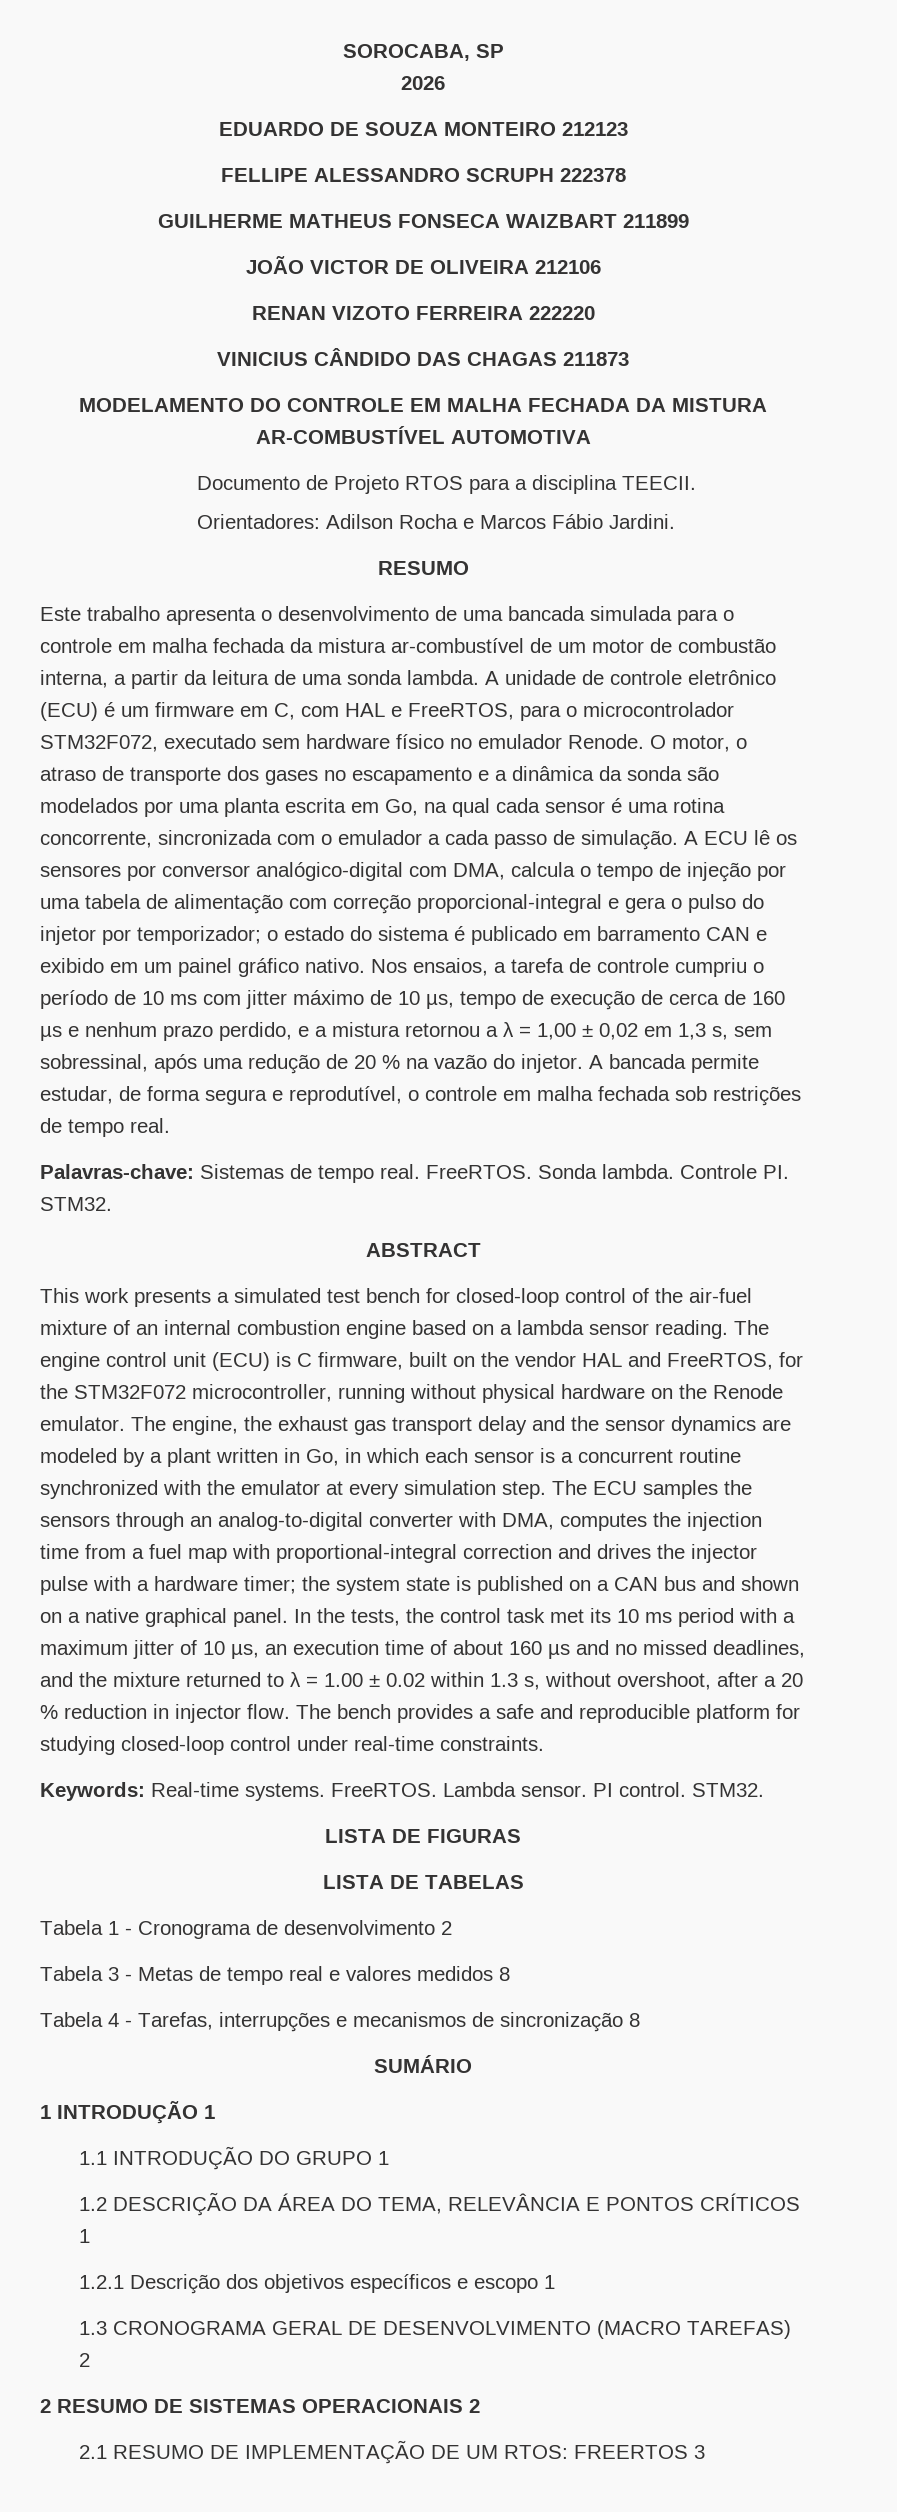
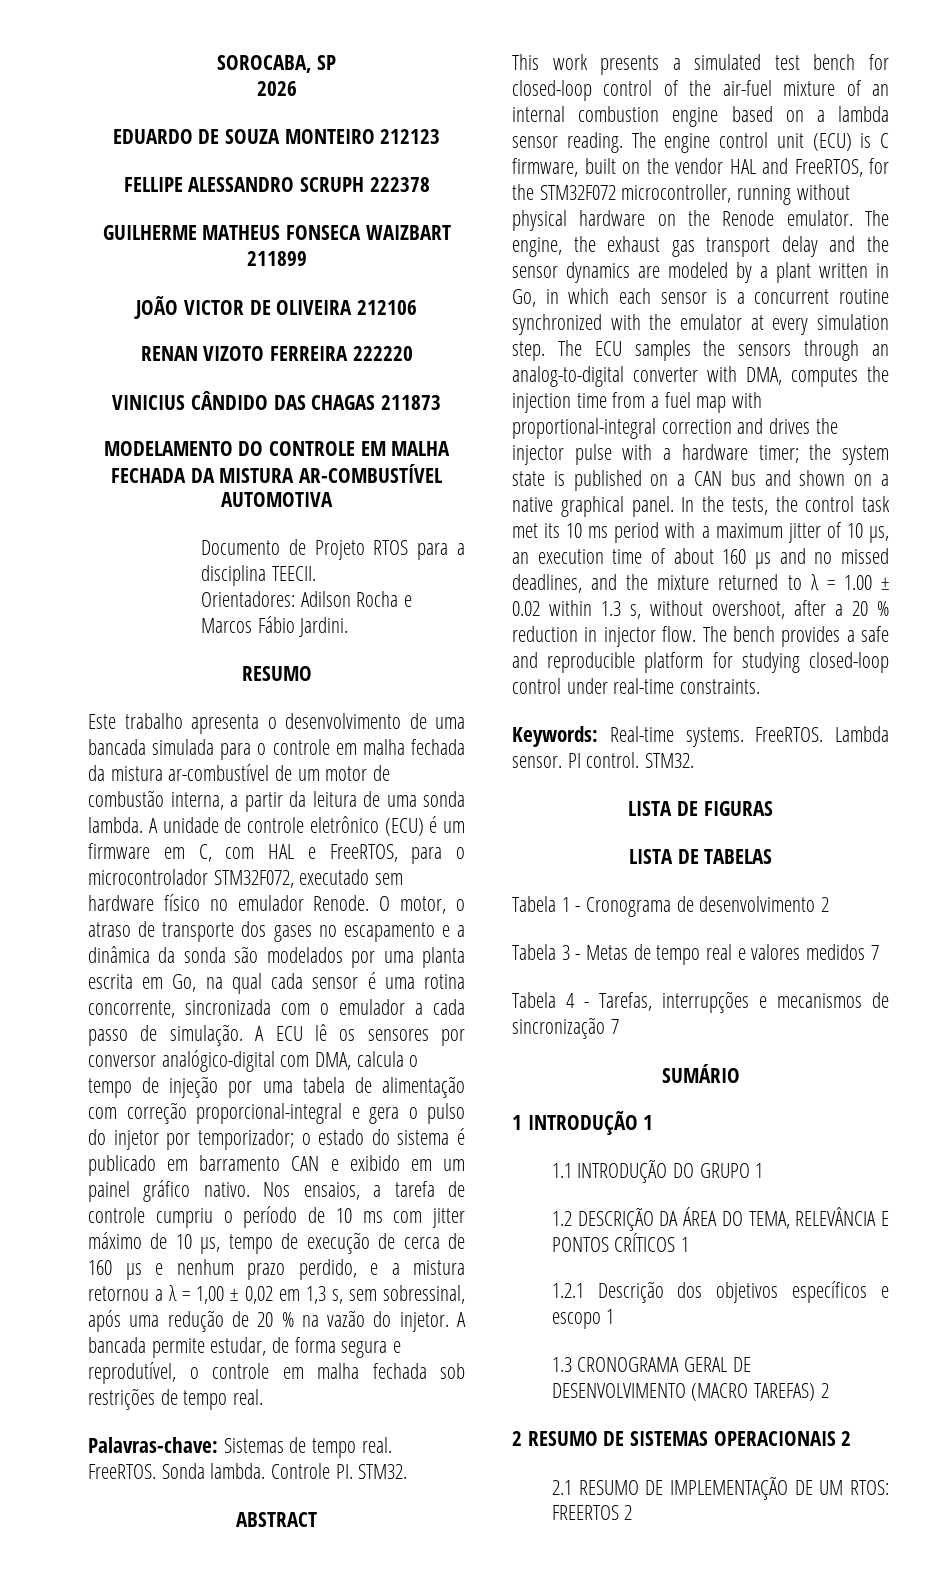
[499,1967,510,1981] 8 -> [870,945,879,960] 7
[629,2013,640,2027] 8 -> [610,1019,619,1034] 7
[694,2445,706,2459] 3 -> [624,1505,633,1520] 2

